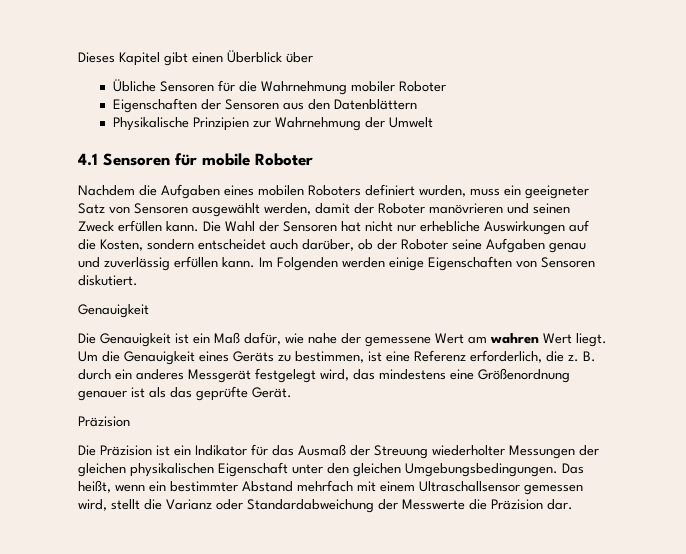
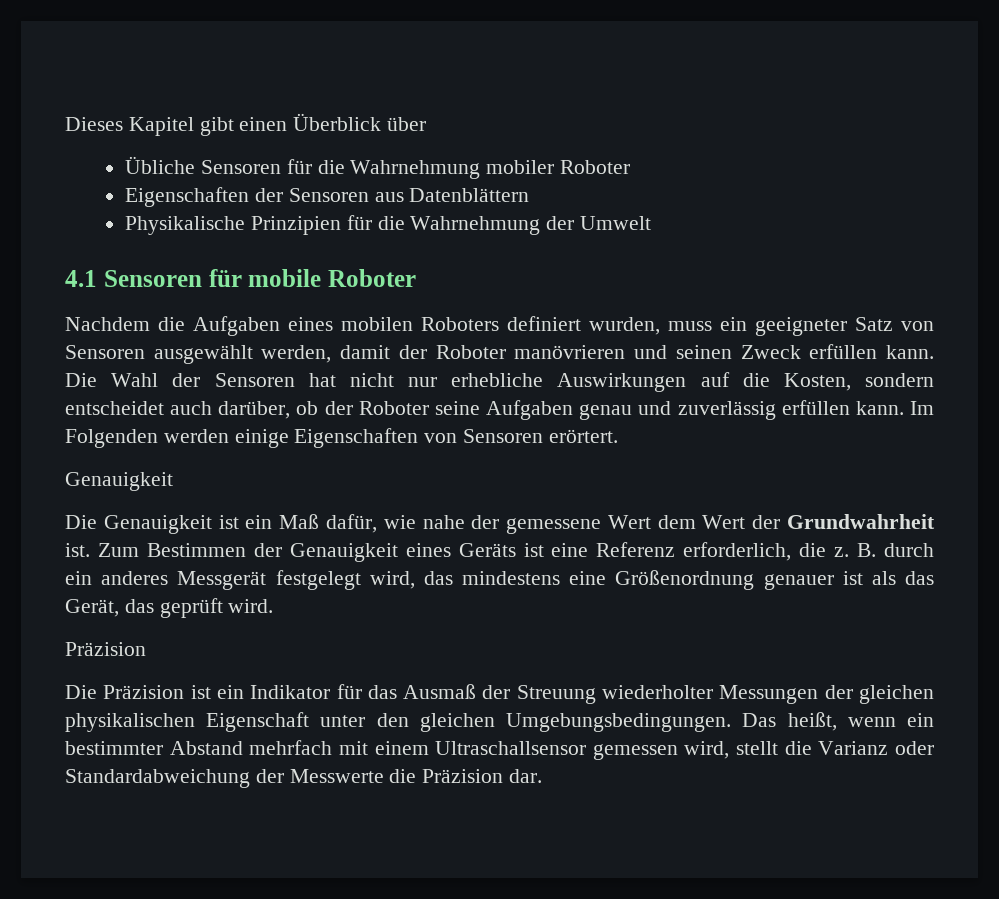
[308,99,331,110] den -> (404, 197) none
[253,120,272,128] zur -> [346,215,405,230] für die
[78,275,138,286] diskutiert. -> [548,429,618,443] erörtert.
[468,333,607,347] [78,351,120,362] am wahren Wert liegt. Um die -> [657,514,936,529] [65,543,282,557] dem Wert der Grundwahrheit ist. Zum Bestimmen der
[278,351,364,363] zu bestimmen, -> (516, 550) none
[196,386,292,401] geprüfte Gerät. -> [65,598,274,618] Gerät, das geprüft wird.

